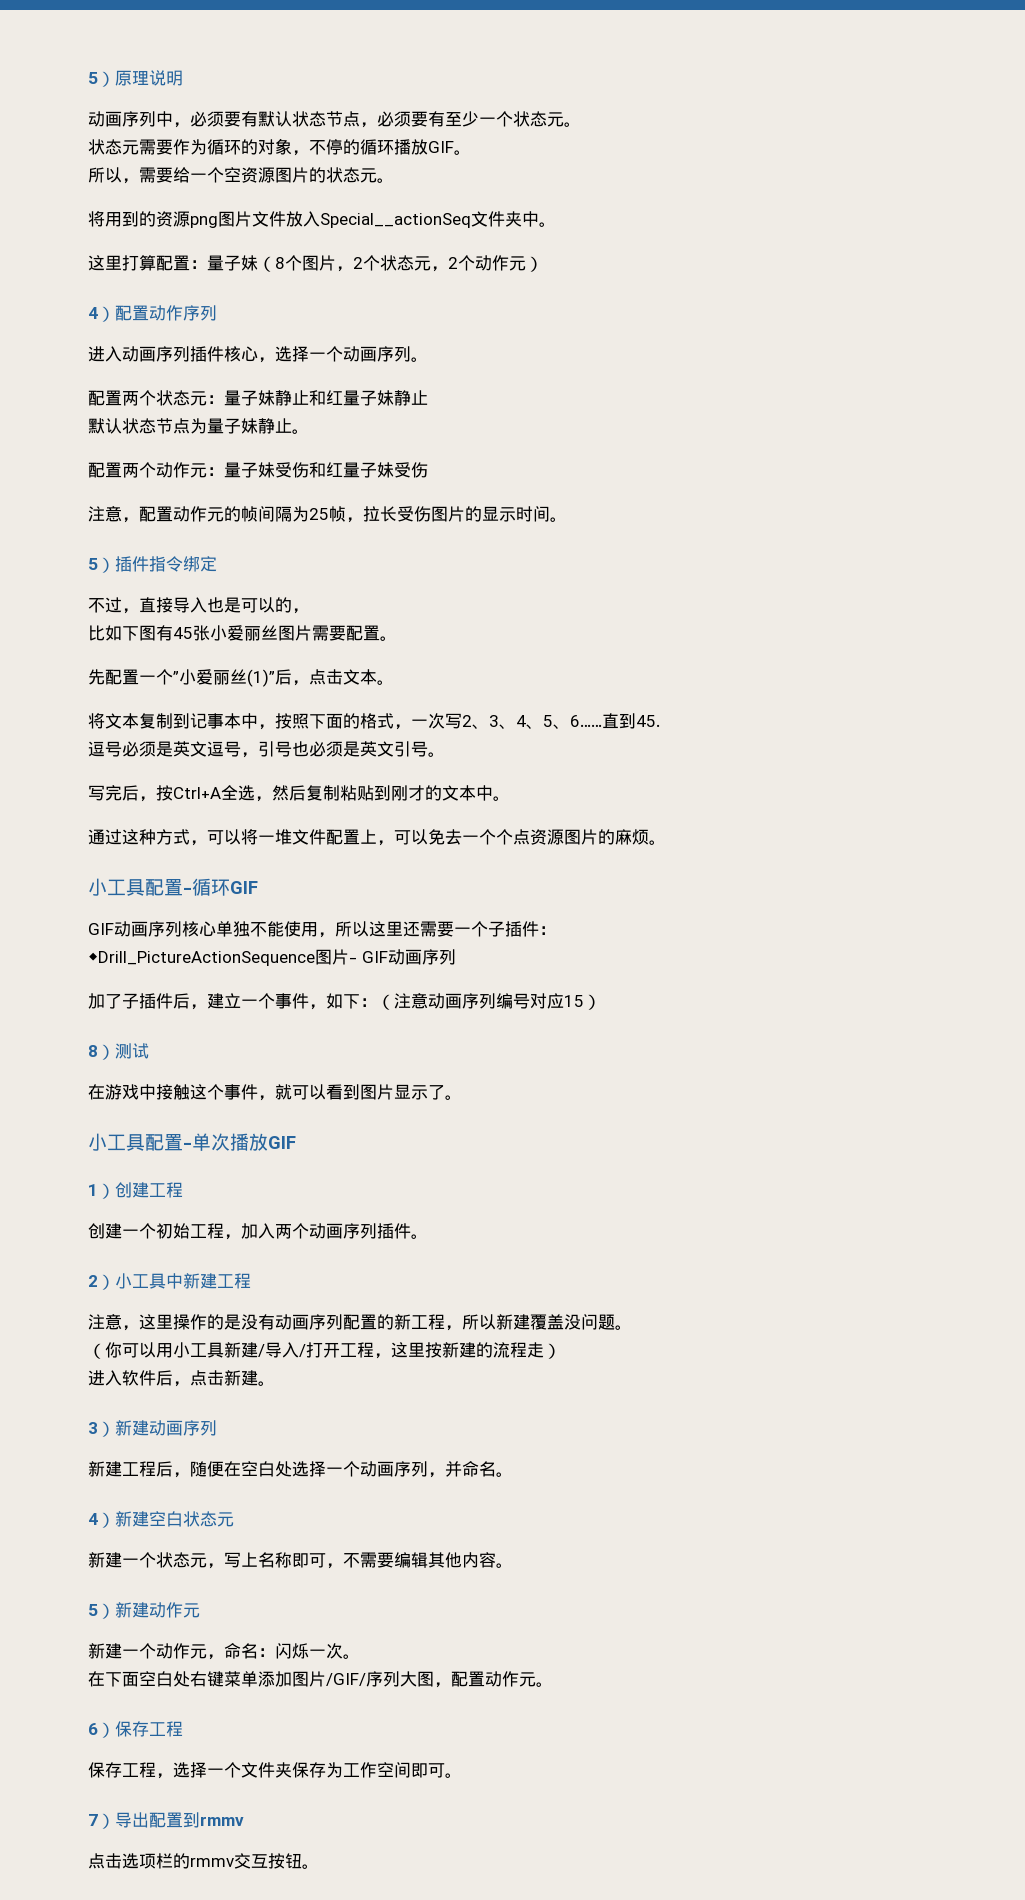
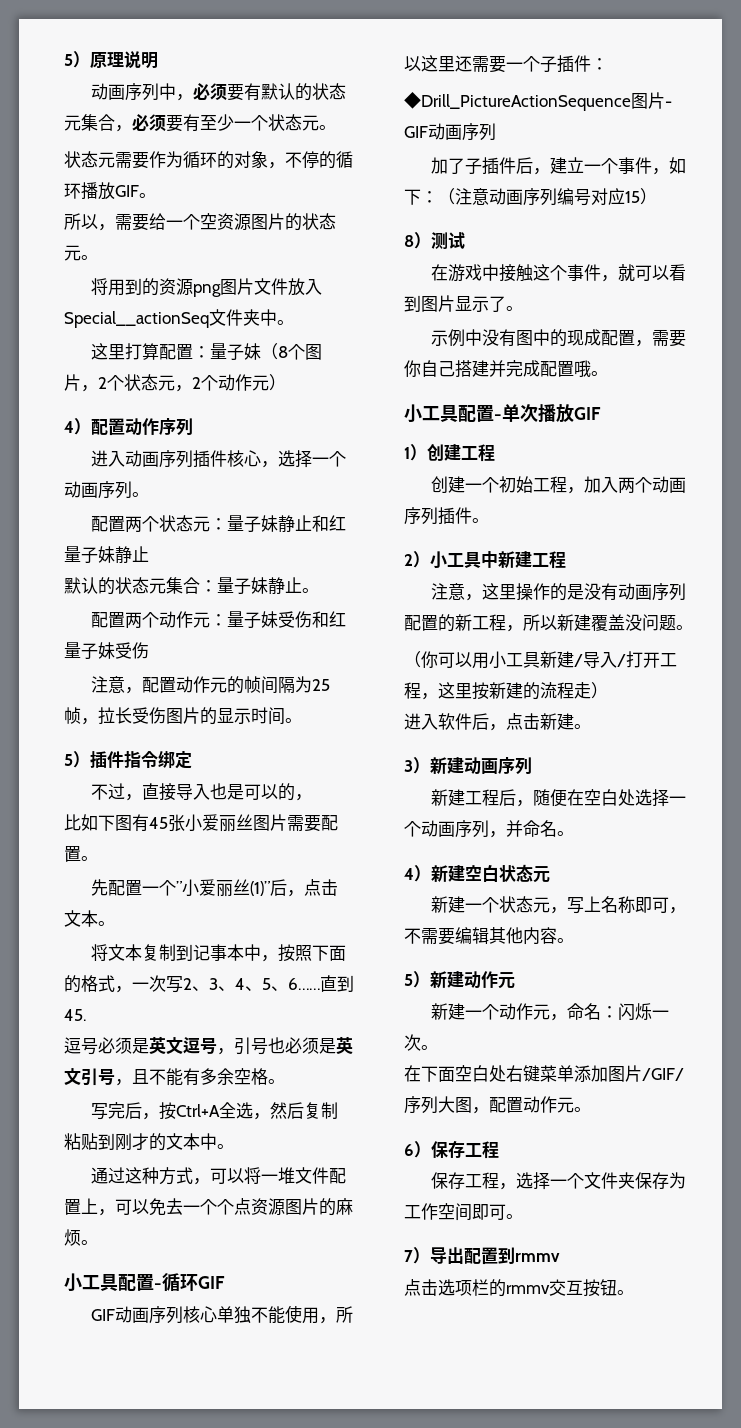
[292,111,360,127] 状态节点 -> [294,83,346,101] [64,114,115,131] 的状态元集合
[122,418,207,434] 状态节点为 -> [98,577,217,595] 的状态元集合：
(428, 749) none -> [115,1068,268,1086] ，且不能有多余空格
(462, 1097) none -> [430,329,686,347] [404,360,608,378] // 示例中没有图中的现成配置，需要你自己搭建并完成配置哦。

